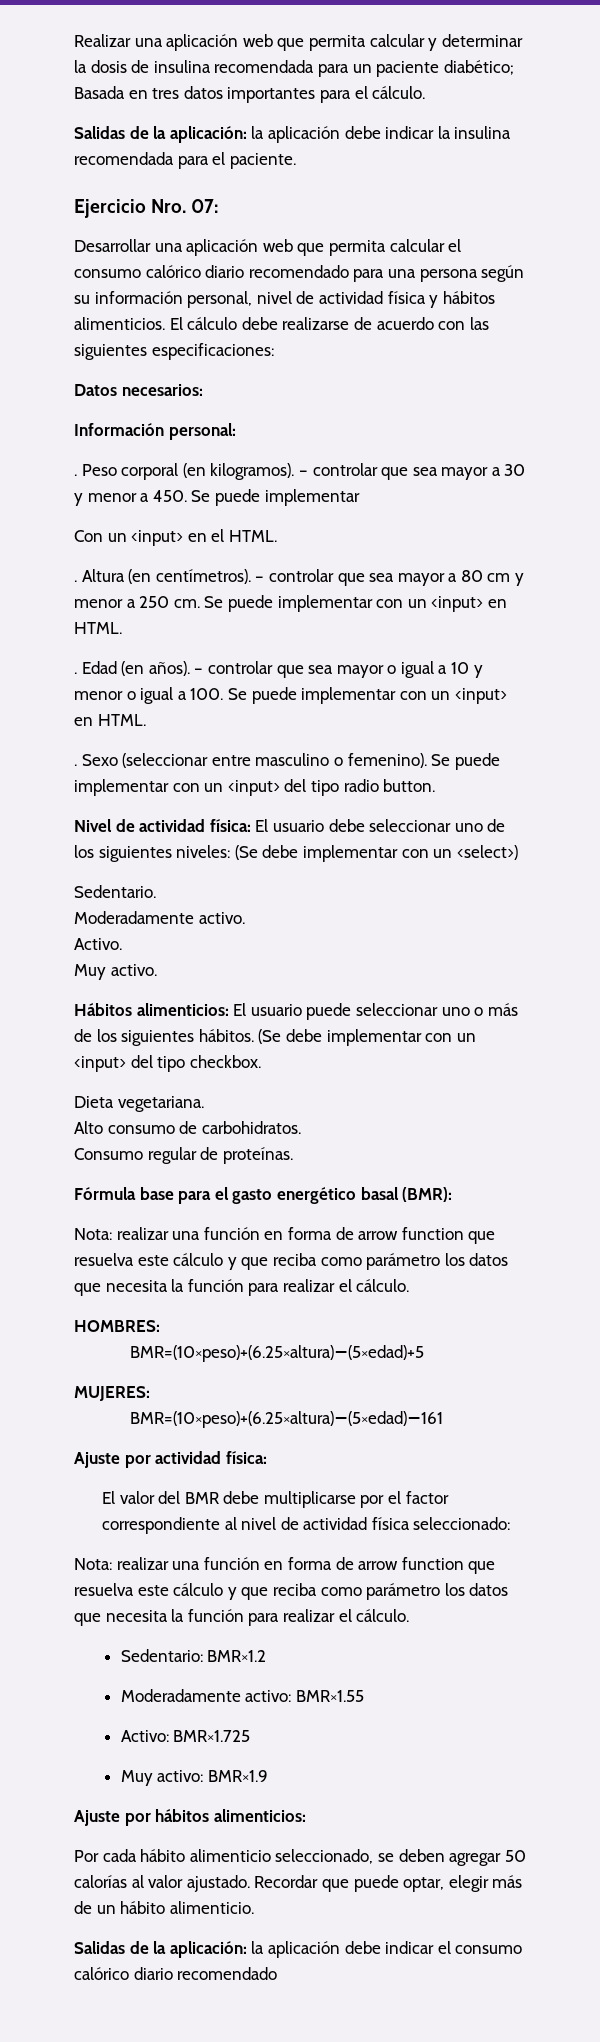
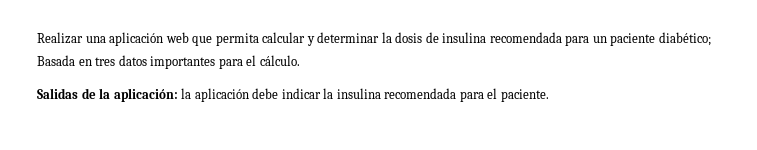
[74,199,219,218] [74,239,462,256] [74,265,525,282] [74,291,495,308] [74,317,489,330] [74,343,274,360] [74,384,203,396] [74,423,236,440] [74,463,526,480] [74,489,360,506] [74,529,277,546] [74,569,525,586] [74,595,507,612] [74,622,122,634] [74,661,483,678] [74,687,507,704] [74,714,146,726] [74,753,500,770] [74,779,436,796] [74,819,506,832] [74,845,518,862] [74,885,156,898] [74,911,245,924] [74,938,122,950] [74,964,157,980] [74,1003,518,1020] [74,1029,476,1046] [74,1055,261,1072] [74,1096,204,1112] [74,1121,301,1134] [74,1147,293,1164] [74,1187,453,1204] [74,1227,496,1244] [74,1253,509,1270] [74,1279,410,1296] [74,1320,160,1332] [129,1345,424,1362] [74,1386,150,1401] [129,1411,443,1428] [74,1451,267,1468] [101,1491,449,1508] [101,1517,511,1534] [74,1557,496,1574] [74,1583,509,1600] [74,1609,410,1626] [120,1649,267,1662] [120,1689,364,1702] [120,1730,251,1742] [120,1770,268,1786] [74,1809,306,1826] [74,1849,526,1866] [74,1875,523,1892] [74,1901,254,1914] [74,1941,523,1958] [74,1967,278,1980] // Ejercicio Nro. 07: // Desarrollar una aplicación web que permita calcular el consumo calórico diario recomendado para una persona según su información personal, nivel de actividad física y hábitos alimenticios. El cálculo debe realizarse de acuerdo con las siguientes especificaciones: // Datos necesarios: // Información personal: // . Peso corporal (en kilogramos). – controlar que sea mayor a 30 y menor a 450. Se puede implementar // Con un <input> en el HTML. // . Altura (en centímetros). – controlar que sea mayor a 80 cm y menor a 250 cm. Se puede implementar con un <input> en HTML. // . Edad (en años). – controlar que sea mayor o igual a 10 y menor o igual a 100. Se puede implementar con un <input> en HTML. // . Sexo (seleccionar entre masculino o femenino). Se puede implementar con un <input> del tipo radio button. // Nivel de actividad física: El usuario debe seleccionar uno de los siguientes niveles: (Se debe implementar con un <select>) // Sedentario. // Moderadamente activo. // Activo. // Muy activo. // Hábitos alimenticios: El usuario puede seleccionar uno o más de los siguientes hábitos. (Se debe implementar con un <input> del tipo checkbox. // Dieta vegetariana. // Alto consumo de carbohidratos. // Consumo regular de proteínas. // Fórmula base para el gasto energético basal (BMR): // Nota: realizar una función en forma de arrow function que resuelva este cálculo y que reciba como parámetro los datos que necesita la función para realizar el cálculo. // HOMBRES: // BMR=(10×peso)+(6.25×altura)−(5×edad)+5 // MUJERES: // BMR=(10×peso)+(6.25×altura)−(5×edad)−161 // Ajuste por actividad física: // El valor del BMR debe multiplicarse por el factor correspondiente al nivel de actividad física seleccionado: // Nota: realizar una función en forma de arrow function que resuelva este cálculo y que reciba como parámetro los datos que necesita la función para realizar el cálculo. // Sedentario: BMR×1.2 // Moderadamente activo: BMR×1.55 // Activo: BMR×1.725 // Muy activo: BMR×1.9 // Ajuste por hábitos alimenticios: // Por cada hábito alimenticio seleccionado, se deben agregar 50 calorías al valor ajustado. Recordar que puede optar, elegir más de un hábito alimenticio. // Salidas de la aplicación: la aplicación debe indicar el consumo calórico diario recomendado -> (549, 95) none

